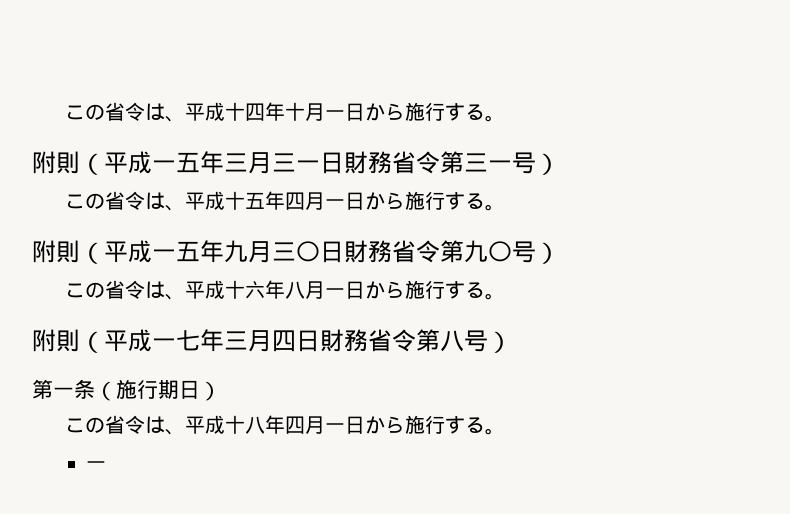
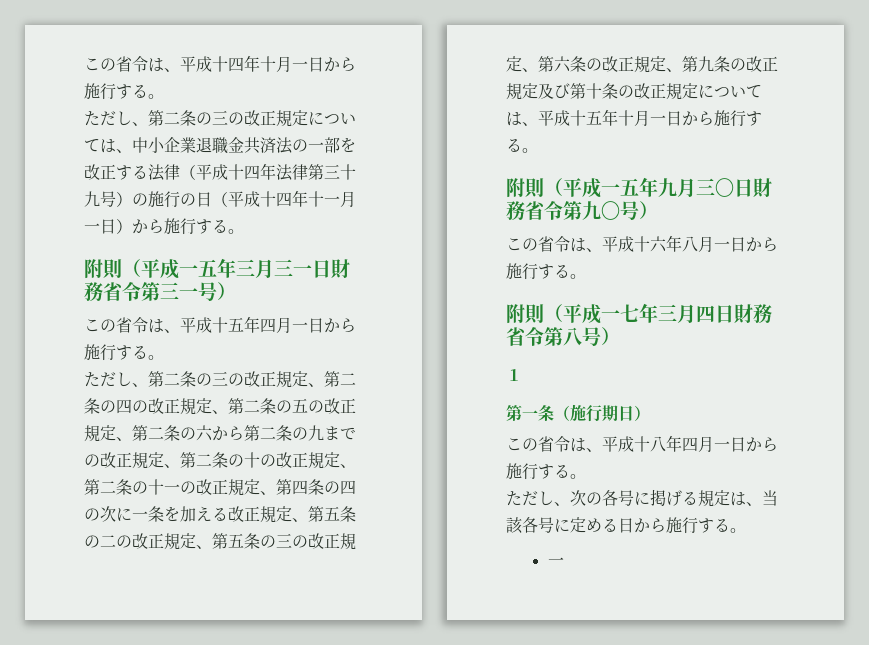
(505, 118) none -> [84,110,356,127] [84,137,356,154] [84,163,356,181] [84,190,356,208] [84,218,244,235] // ただし、第二条の三の改正規定については、中小企業退職金共済法の一部を改正する法律（平成十四年法律第三十九号）の施行の日（平成十四年十一月一日）から施行する。
(505, 207) none -> [84,371,356,388] [84,398,356,415] [84,425,356,442] [84,452,356,469] [84,479,356,496] [84,506,356,523] [84,533,356,550] [506,56,778,73] [506,83,762,100] [506,109,762,127] [506,138,538,153] // ただし、第二条の三の改正規定、第二条の四の改正規定、第二条の五の改正規定、第二条の六から第二条の九までの改正規定、第二条の十の改正規定、第二条の十一の改正規定、第四条の四の次に一条を加える改正規定、第五条の二の改正規定、第五条の三の改正規定、第六条の改正規定、第九条の改正規定及び第十条の改正規定については、平成十五年十月一日から施行する。
(512, 342) none -> [506,369,522,381] // １
(505, 431) none -> [506,489,778,507] [506,517,746,534] // ただし、次の各号に掲げる規定は、当該各号に定める日から施行する。

